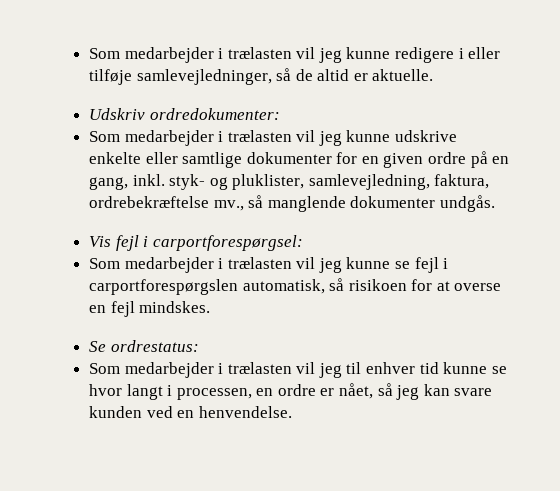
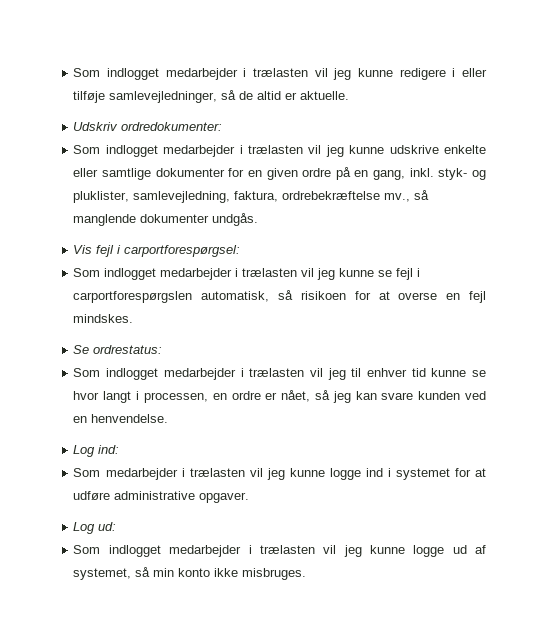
[88,48,120,59] Som -> [73,68,160,80] Som indlogget
(120, 136) none -> [105,145,158,157] indlogget
(120, 263) none -> [104,268,157,280] indlogget
(120, 368) none -> [106,368,159,380] indlogget
(292, 412) none -> [73,445,120,457] [73,468,487,480] [73,491,250,503] [73,522,117,534] [73,545,486,557] [73,567,307,580] // Log ind: // Som medarbejder i trælasten vil jeg kunne logge ind i systemet for at udføre administrative opgaver. // Log ud: // Som indlogget medarbejder i trælasten vil jeg kunne logge ud af systemet, så min konto ikke misbruges.

